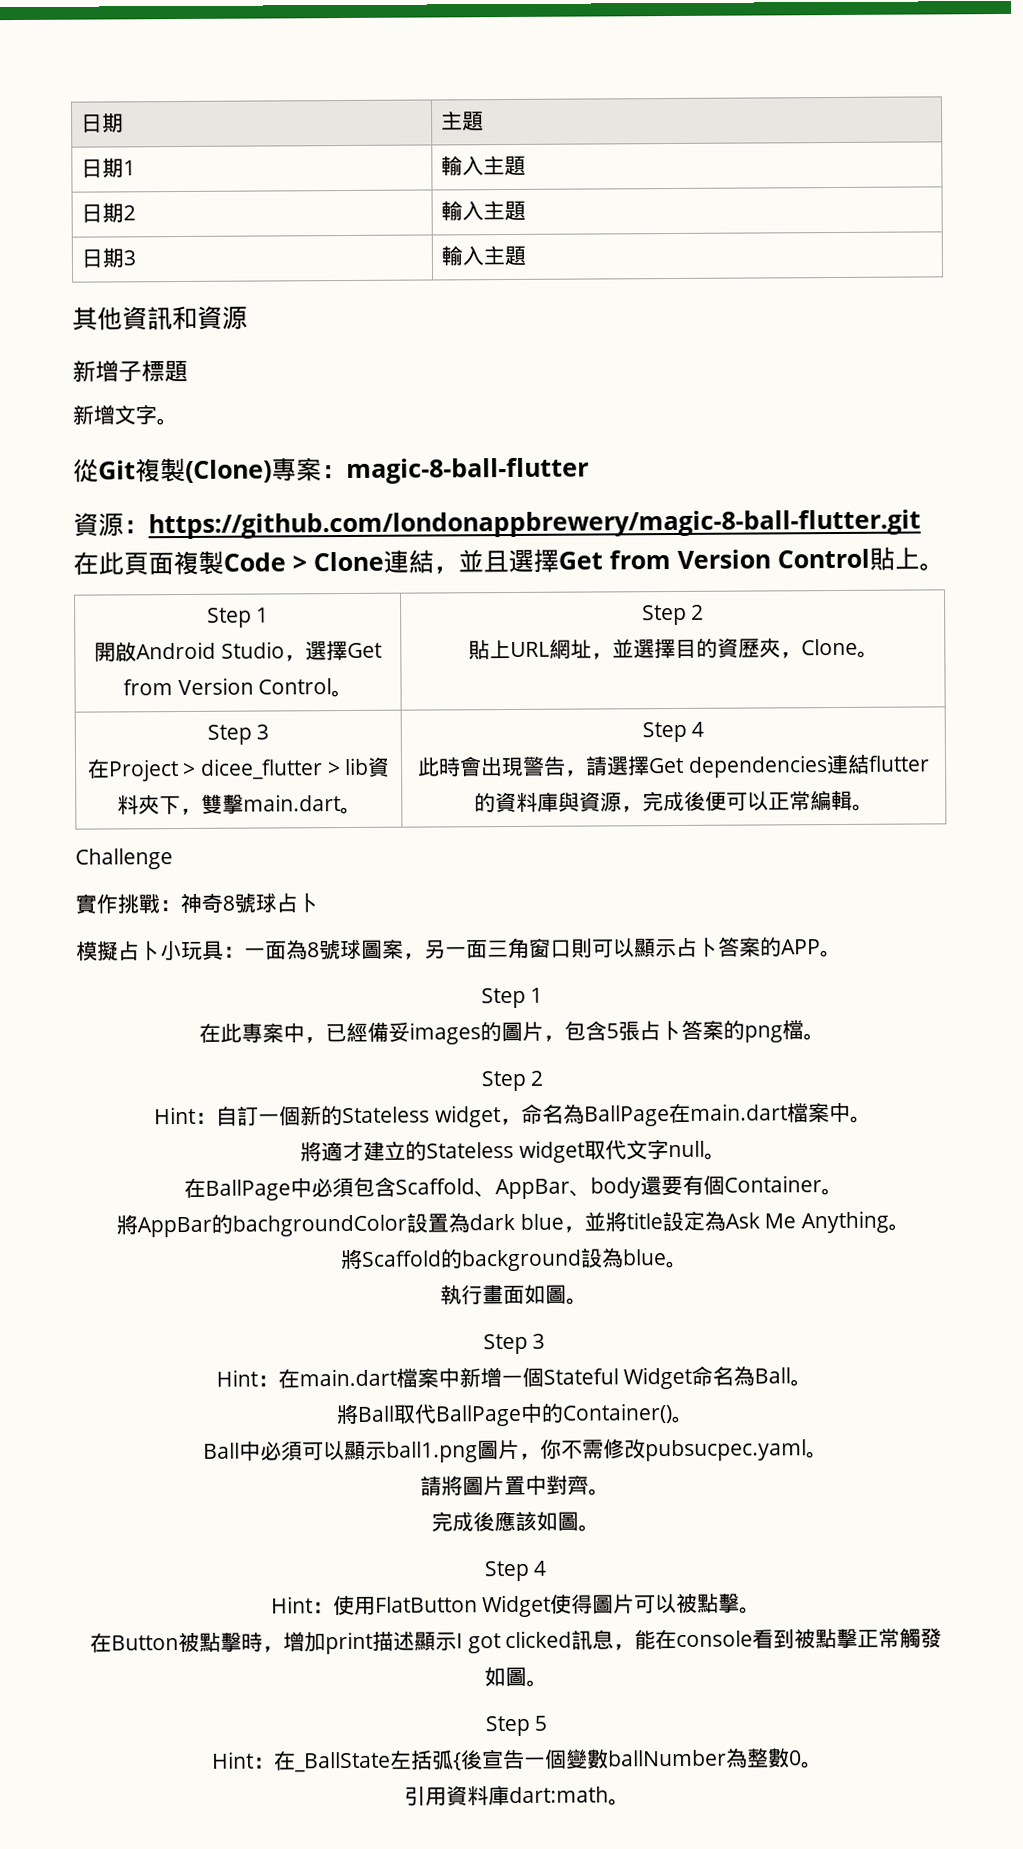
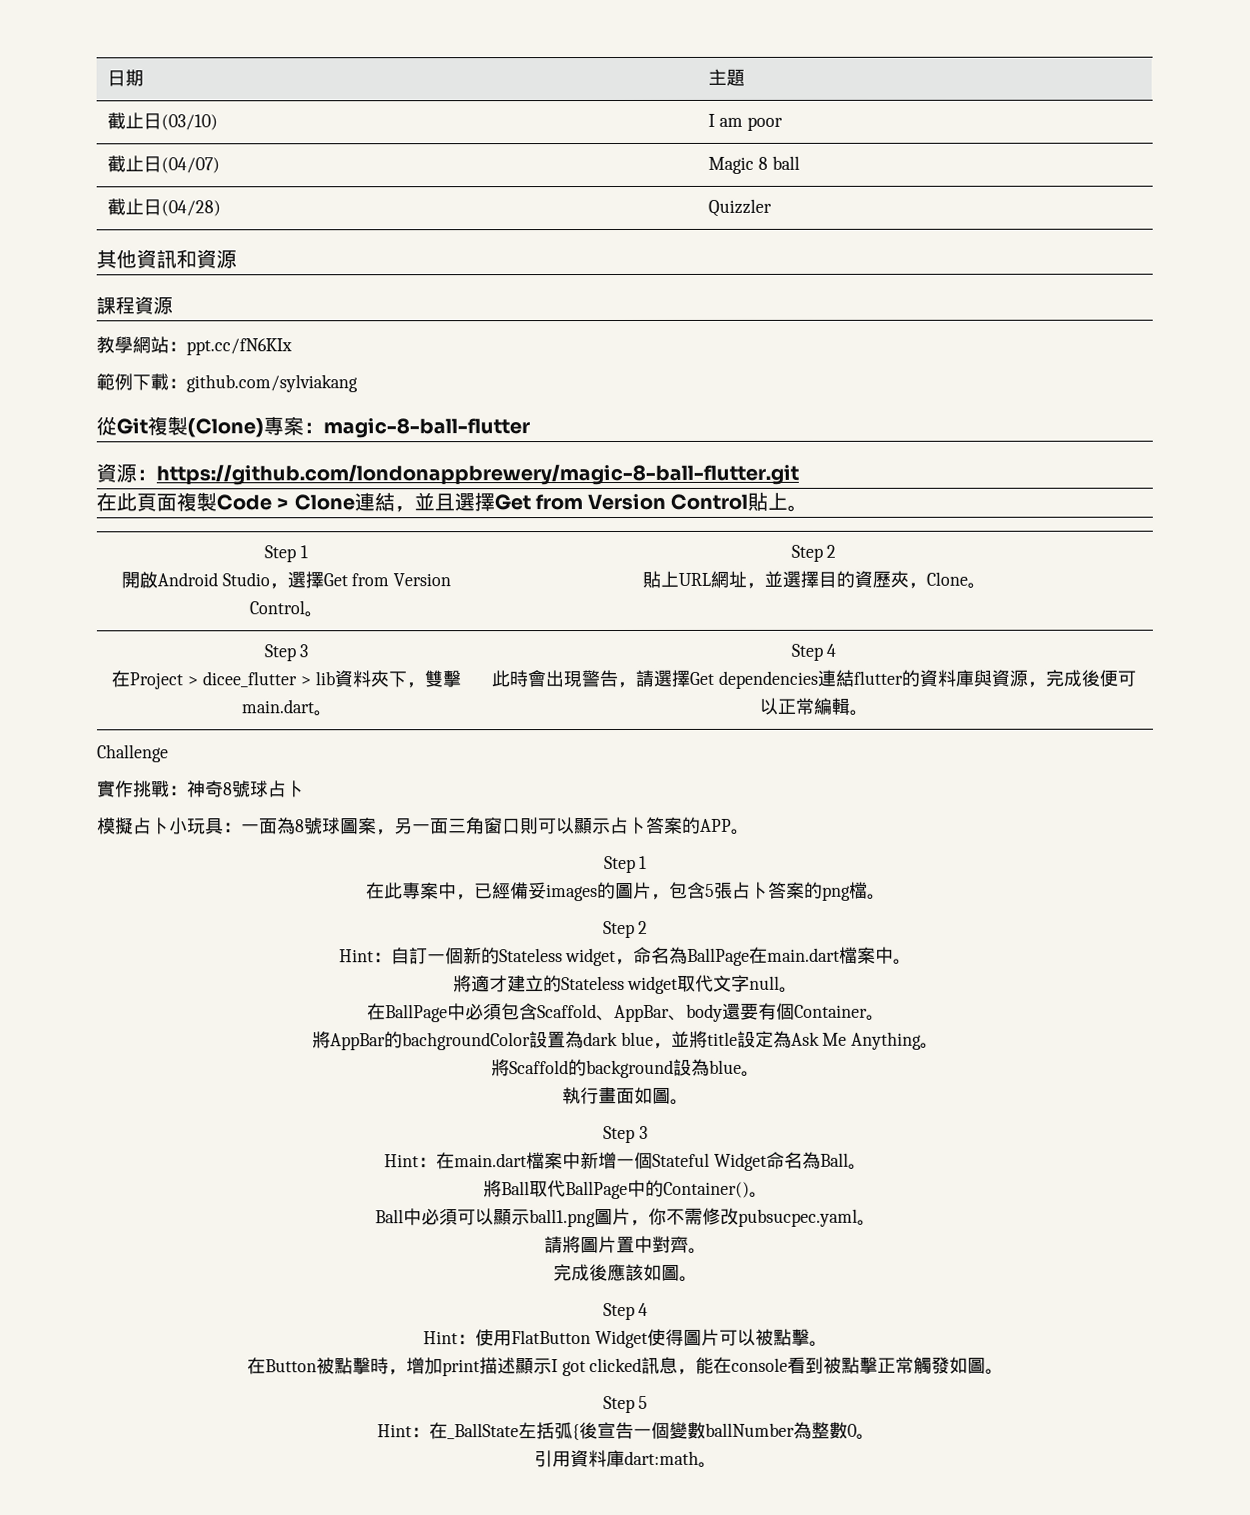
[81,158,137,178] [441,155,527,177] [81,203,137,223] [441,200,527,222] [81,248,137,268] [441,245,527,267] [72,305,248,331] [72,359,188,383] [72,404,178,426] 日期1 | 輸入主題 // 日期2 | 輸入主題 // 日期3 | 輸入主題 // 其他資訊和資源 // 新增子標題 // 新增文字。 -> [107,112,219,131] [708,113,783,131] [107,155,221,174] [708,155,800,174] [107,198,222,217] [708,198,773,217] [96,249,237,269] [96,296,173,315] [96,336,292,356] [96,373,358,393] 截止日(03/10) | I am poor // 截止日(04/07) | Magic 8 ball // 截止日(04/28) | Quizzler // 其他資訊和資源 // 課程資源 // 教學網站：ppt.cc/fN6KIx // 範例下載：github.com/sylviakang

